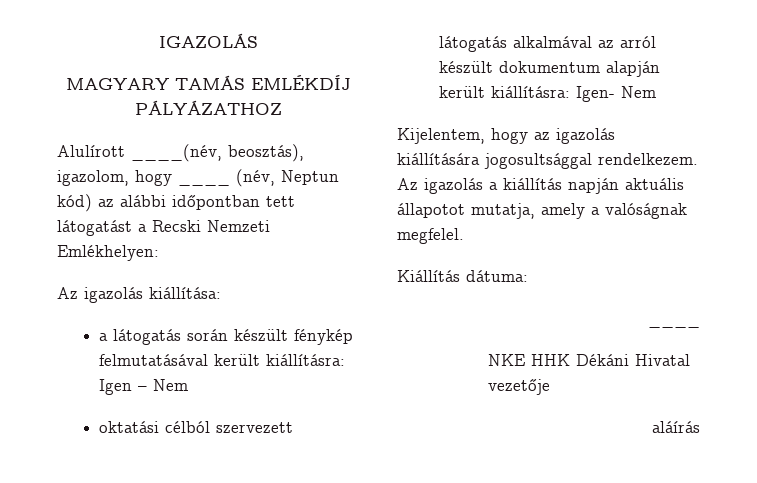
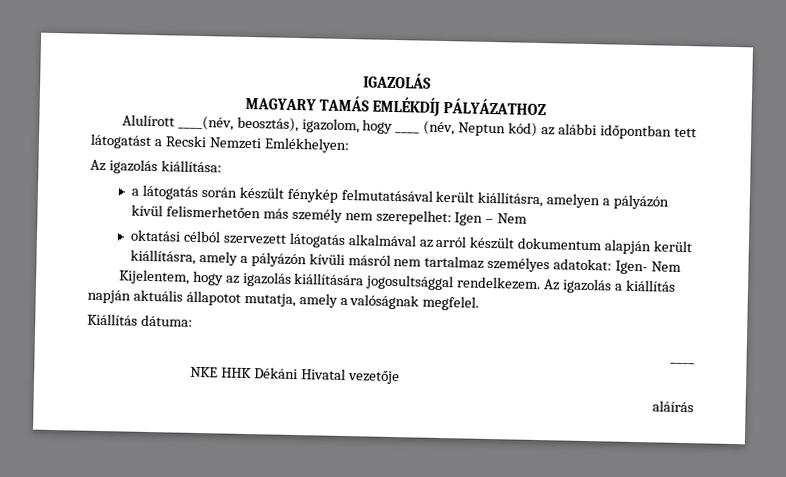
[266,354,346,366] kiállításra: -> [477,191,670,210] [130,204,452,226] kiállításra, amelyen a pályázón kívül felismerhetően más személy nem szerepelhet:
[491,86,571,98] kiállításra: -> [129,249,613,273] kiállításra, amely a pályázón kívüli másról nem tartalmaz személyes adatokat:

